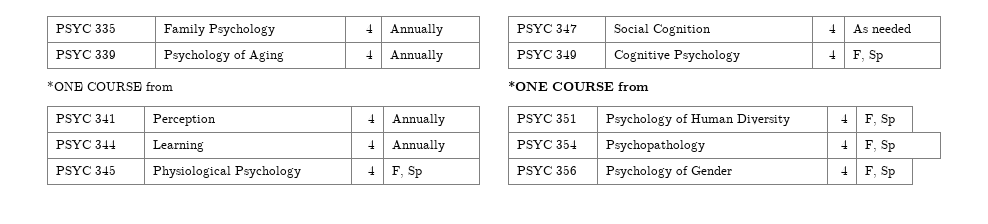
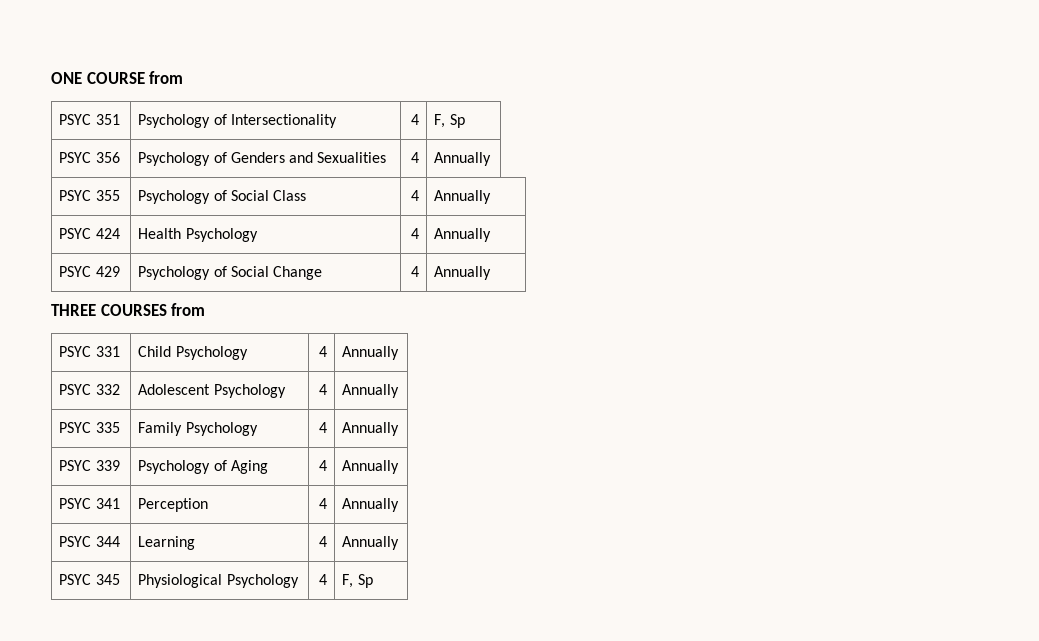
(55, 28) none -> [51,71,184,84] [59,114,120,125] [138,114,337,128] [410,114,419,125] [434,114,465,128] [59,152,120,163] [138,152,387,166] [410,152,419,163] [434,152,492,166] [59,190,120,201] [138,190,306,204] [410,190,419,201] [434,190,492,204] [59,228,120,239] [138,228,258,242] [410,228,419,239] [434,228,492,242] [59,266,120,277] [138,266,322,280] [410,266,419,277] [434,266,492,280] [51,303,206,316] [59,346,120,357] [138,346,248,360] [318,346,327,357] [342,346,400,360] [59,384,120,395] [138,384,286,398] [318,384,327,395] [342,384,400,398] ONE COURSE from // PSYC 351 | Psychology of Intersectionality | 4 | F, Sp // PSYC 356 | Psychology of Genders and Sexualities | 4 | Annually // PSYC 355 | Psychology of Social Class | 4 | Annually // PSYC 424 | Health Psychology | 4 | Annually // PSYC 429 | Psychology of Social Change | 4 | Annually // THREE COURSES from // PSYC 331 | Child Psychology | 4 | Annually // PSYC 332 | Adolescent Psychology | 4 | Annually //
[47,81,173,91] // *ONE COURSE from -> (400, 467) none
[516,24,577,33] [613,24,710,36] [829,24,837,33] [852,24,911,34] [516,50,577,59] [613,50,740,62] [829,50,837,59] [852,50,883,62] [508,81,649,91] [516,113,577,123] [605,114,790,126] [841,114,849,123] [864,114,895,126] [516,139,577,149] [605,140,705,152] [841,140,849,149] [864,140,895,152] [516,165,577,175] [605,166,732,178] [841,166,849,175] [864,166,895,178] // PSYC 347 | Social Cognition | 4 | As needed // PSYC 349 | Cognitive Psychology | 4 | F, Sp // *ONE COURSE from // PSYC 351 | Psychology of Human Diversity | 4 | F, Sp // PSYC 354 | Psychopathology | 4 | F, Sp // PSYC 356 | Psychology of Gender | 4 | F, Sp -> (373, 581) none

